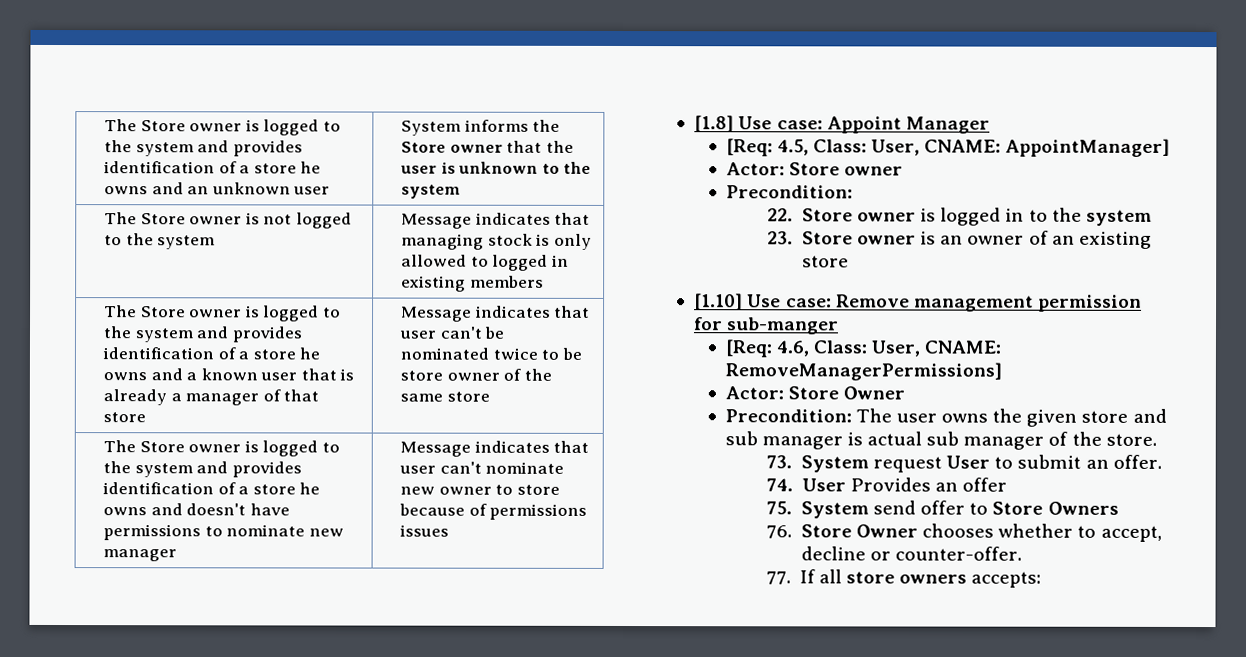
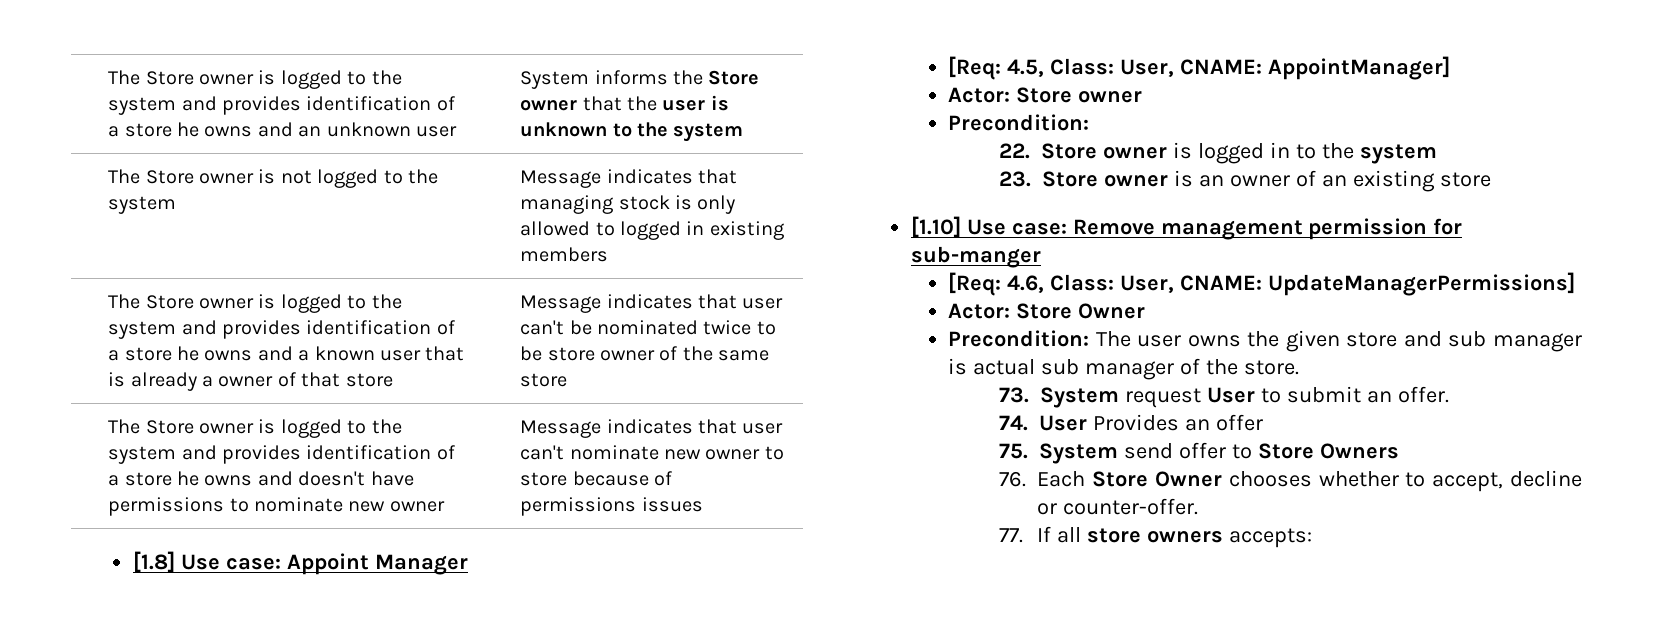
[185,393,260,406] manager -> [218,376,274,387] owner
[102,549,177,562] manager -> [389,501,445,512] owner
[724,362,1002,381] RemoveManagerPermissions] -> [1268,272,1576,296] UpdateManagerPermissions]
(793, 532) none -> [1037,471,1086,487] Each

